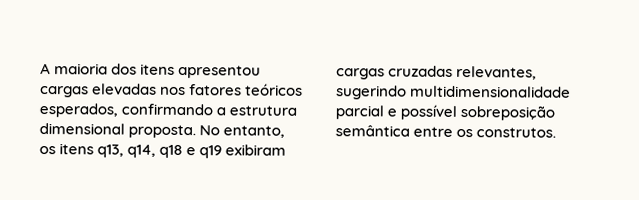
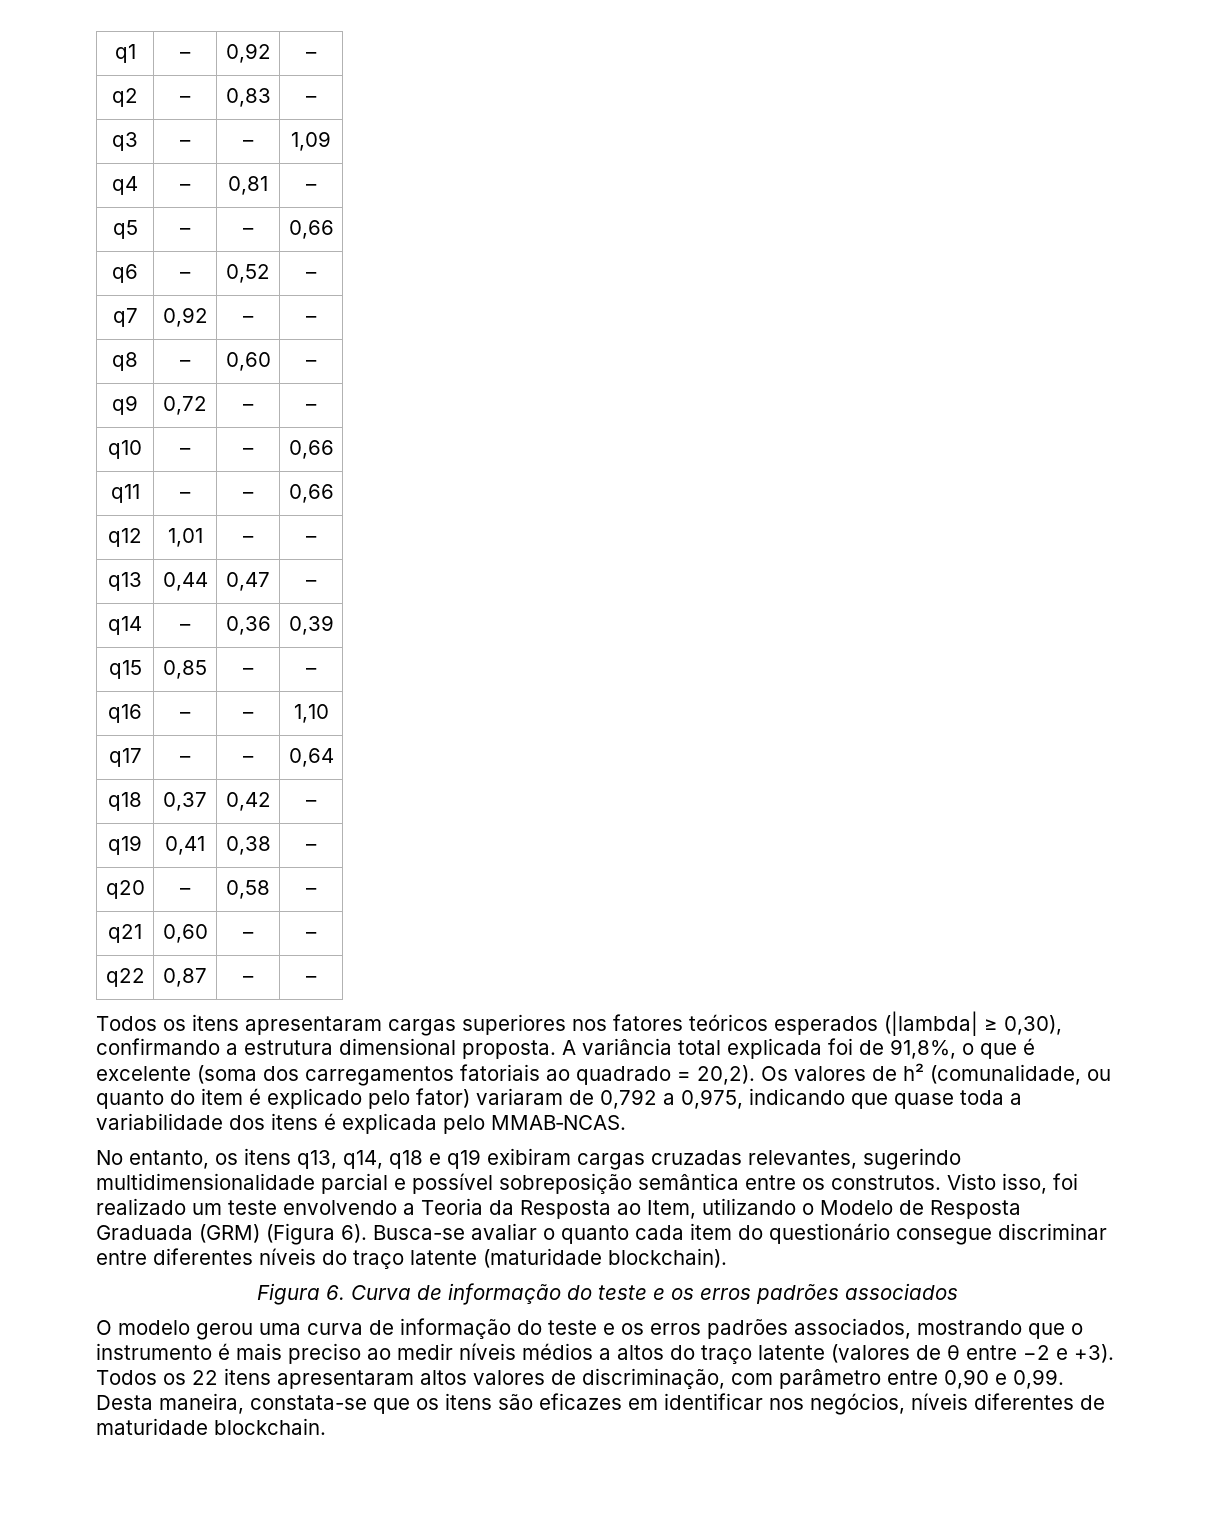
[40,63,262,79] [40,83,304,98] [39,102,118,118] A maioria dos itens apresentou cargas elevadas nos fatores teóricos esperados, -> [114,44,136,63] [180,52,191,59] [225,43,271,63] [306,52,317,59] [112,88,138,107] [180,96,191,103] [225,88,271,107] [306,96,317,103] [112,132,138,151] [180,140,191,147] [243,140,254,147] [291,131,331,151] [112,176,138,195] [180,184,191,191] [228,176,268,195] [306,184,317,191] [112,220,138,239] [180,228,191,235] [243,228,254,235] [288,220,334,239] [112,264,138,283] [180,272,191,279] [226,264,270,283] [306,272,317,279] [112,308,138,327] [162,307,208,327] [243,316,254,323] [306,316,317,323] [112,352,138,371] [180,360,191,367] [225,352,271,371] [306,360,317,367] [112,395,138,415] [163,396,207,415] [243,404,254,411] [306,404,317,411] [108,440,142,459] [180,448,191,455] [243,448,254,455] [288,440,334,459] [110,484,140,503] [180,492,191,499] [243,492,254,499] [288,484,334,503] [108,528,142,547] [167,528,203,547] [243,536,254,543] [306,536,317,543] [108,572,142,591] [162,572,208,591] [226,572,270,591] [306,580,317,587] [108,616,142,635] [180,624,191,631] [225,616,271,635] [288,615,334,635] [108,660,142,679] [163,660,207,679] [243,668,254,675] [306,668,317,675] [108,704,142,723] [180,712,191,719] [243,712,254,719] [293,704,329,723] [108,748,142,767] [180,756,191,763] [243,756,254,763] [288,748,334,767] [108,792,142,811] [163,792,207,811] [225,792,271,811] [306,800,317,807] [108,835,142,855] [165,836,205,855] [225,836,271,855] [306,844,317,851] [105,880,145,899] [180,888,191,895] [226,880,270,899] [306,888,317,895] [108,924,142,943] [162,924,208,943] [243,932,254,939] [306,932,317,939] [105,968,145,987] [163,968,207,987] [243,976,254,983] [306,976,317,983] [96,1011,1062,1036] q1 | – | 0,92 | – // q2 | – | 0,83 | – // q3 | – | – | 1,09 // q4 | – | 0,81 | – // q5 | – | – | 0,66 // q6 | – | 0,52 | – // q7 | 0,92 | – | – // q8 | – | 0,60 | – // q9 | 0,72 | – | – // q10 | – | – | 0,66 // q11 | – | – | 0,66 // q12 | 1,01 | – | – // q13 | 0,44 | 0,47 | – // q14 | – | 0,36 | 0,39 // q15 | 0,85 | – | – // q16 | – | – | 1,10 // q17 | – | – | 0,64 // q18 | 0,37 | 0,42 | – // q19 | 0,41 | 0,38 | – // q20 | – | 0,58 | – // q21 | 0,60 | – | – // q22 | 0,87 | – | – // Todos os itens apresentaram cargas superiores nos fatores teóricos esperados (|lambda| ≥ 0,30),
(197, 131) none -> [562,1038,1035,1059] [96,1063,1111,1086] [96,1088,1022,1109] [96,1113,626,1134] A variância total explicada foi de 91,8%, o que é excelente (soma dos carregamentos fatoriais ao quadrado = 20,2). Os valores de h² (comunalidade, ou quanto do item é explicado pelo fator) variaram de 0,792 a 0,975, indicando que quase toda a variabilidade dos itens é explicada pelo MMAB‑NCAS. //
(557, 132) none -> [947,1173,1078,1194] [96,1198,1021,1219] [96,1223,1107,1245] [96,1248,727,1269] [256,1283,958,1305] [96,1318,1083,1340] [96,1343,1114,1364] [96,1368,1064,1389] [96,1393,1105,1415] [96,1418,326,1435] Visto isso, foi realizado um teste envolvendo a Teoria da Resposta ao Item, utilizando o Modelo de Resposta Graduada (GRM) (Figura 6). Busca-se avaliar o quanto cada item do questionário consegue discriminar entre diferentes níveis do traço latente (maturidade blockchain). // Figura 6. Curva de informação do teste e os erros padrões associados // O modelo gerou uma curva de informação do teste e os erros padrões associados, mostrando que o instrumento é mais preciso ao medir níveis médios a altos do traço latente (valores de θ entre −2 e +3). Todos os 22 itens apresentaram altos valores de discriminação, com parâmetro entre 0,90 e 0,99. Desta maneira, constata-se que os itens são eficazes em identificar nos negócios, níveis diferentes de maturidade blockchain.

